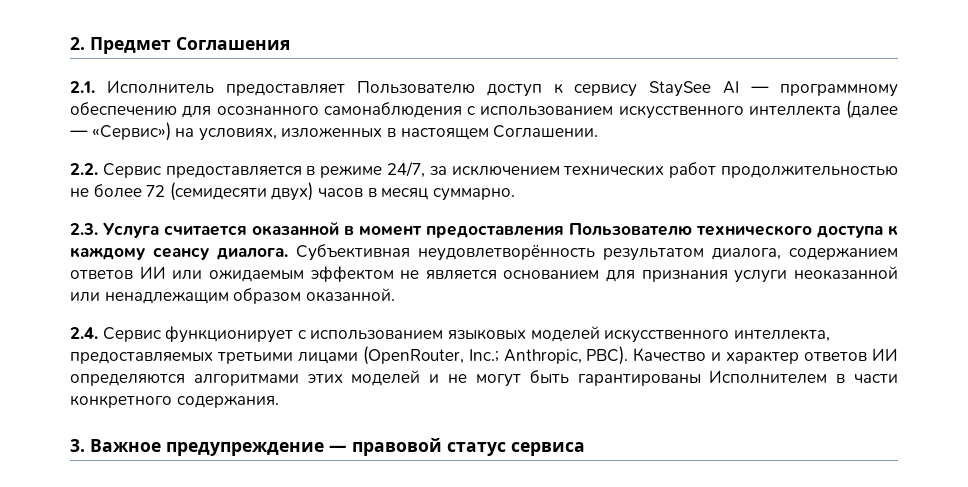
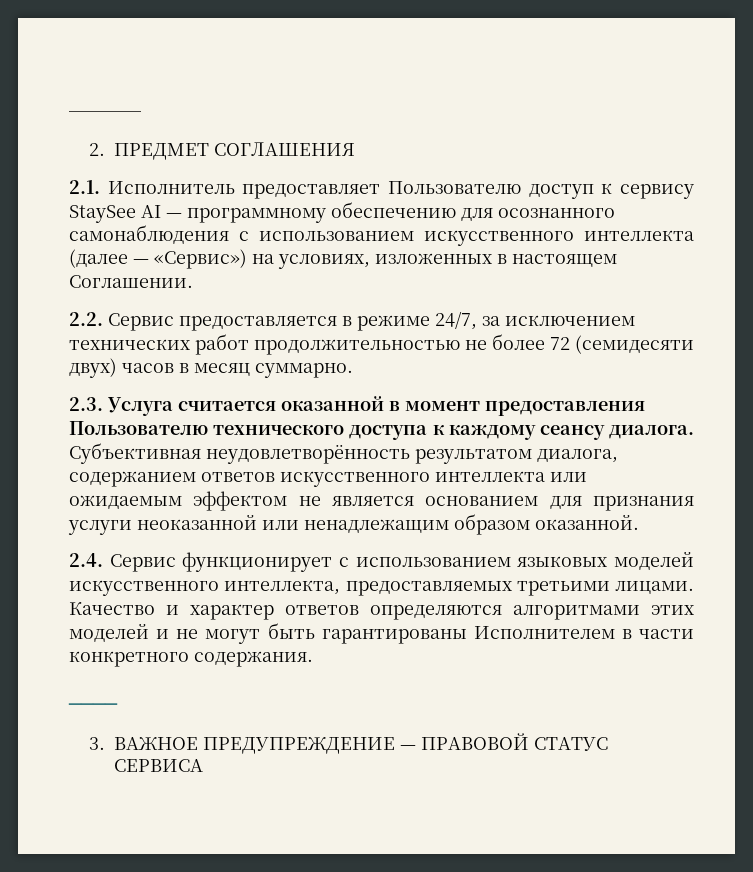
[70,37,290,54] 2. Предмет Соглашения -> [69,111,141,118] [89,142,356,160] ──── // 2. ПРЕДМЕТ СОГЛАШЕНИЯ
[139,266,166,279] ИИ -> [280,471,545,487] искусственного интеллекта
[296,346,629,365] лицами (OpenRouter, Inc.; Anthropic, PBC). -> [615,581,694,594] лицами.
[871,348,898,361] ИИ -> (359, 610) none
[70,438,585,456] 3. Важное предупреждение — правовой статус сервиса -> [68,703,118,711] [89,733,609,754] [114,759,204,772] ──── // 3. ВАЖНОЕ ПРЕДУПРЕЖДЕНИЕ — ПРАВОВОЙ СТАТУС СЕРВИСА

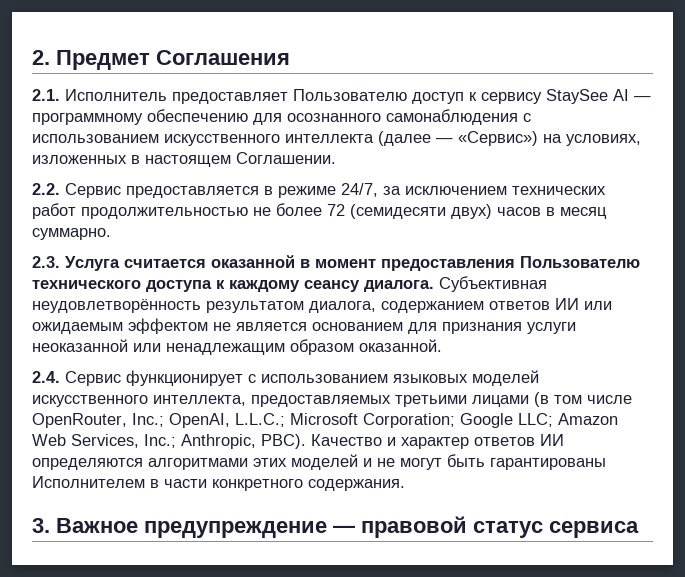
[69,111,141,118] [89,142,356,160] ──── // 2. ПРЕДМЕТ СОГЛАШЕНИЯ -> [32,50,290,70] 2. Предмет Соглашения
[280,471,545,487] искусственного интеллекта -> [555,298,579,310] ИИ
[615,581,694,594] лицами. -> [472,392,632,407] [32,413,618,428] [32,434,306,449] лицами (в том числе OpenRouter, Inc.; OpenAI, L.L.C.; Microsoft Corporation; Google LLC; Amazon Web Services, Inc.; Anthropic, PBC).
(359, 610) none -> [540,434,564,446] ИИ
[68,703,118,711] [89,733,609,754] [114,759,204,772] ──── // 3. ВАЖНОЕ ПРЕДУПРЕЖДЕНИЕ — ПРАВОВОЙ СТАТУС СЕРВИСА -> [32,516,639,538] 3. Важное предупреждение — правовой статус сервиса

